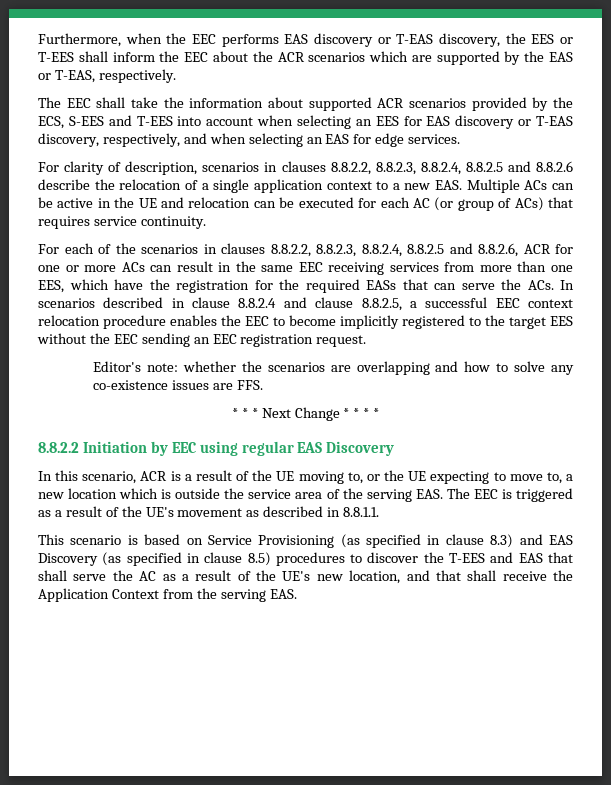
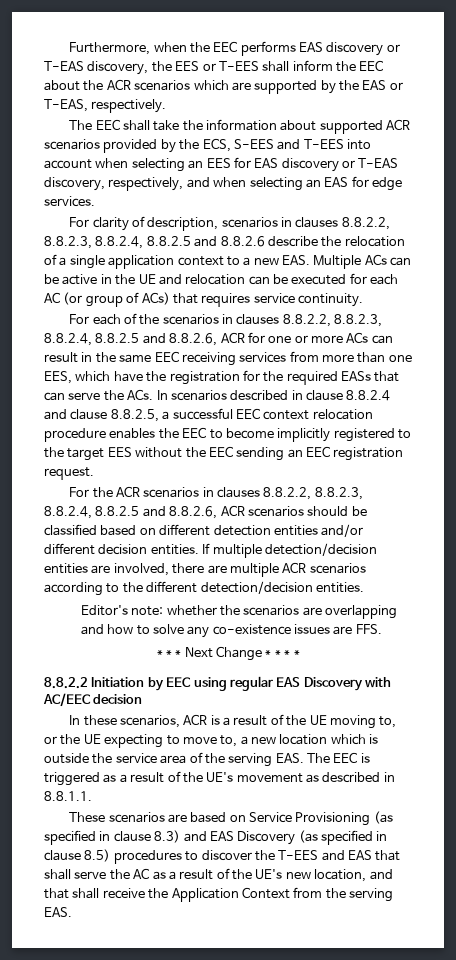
(367, 341) none -> [69,486,363,500] [44,505,367,519] [44,524,364,537] [44,543,377,558] [44,562,366,577] [44,581,364,596] // For the ACR scenarios in clauses 8.8.2.2, 8.8.2.3, 8.8.2.4, 8.8.2.5 and 8.8.2.6, ACR scenarios should be classified based on different detection entities and/or different decision entities. If multiple detection/decision entities are involved, there are multiple ACR scenarios according to the different detection/decision entities.
[38,470,137,484] // In this scenario, -> [365,677,391,688] [43,693,143,707] [69,715,180,728] with AC/EEC decision // In these scenarios,
[38,534,138,545] This scenario is -> [69,812,187,823] These scenarios are

